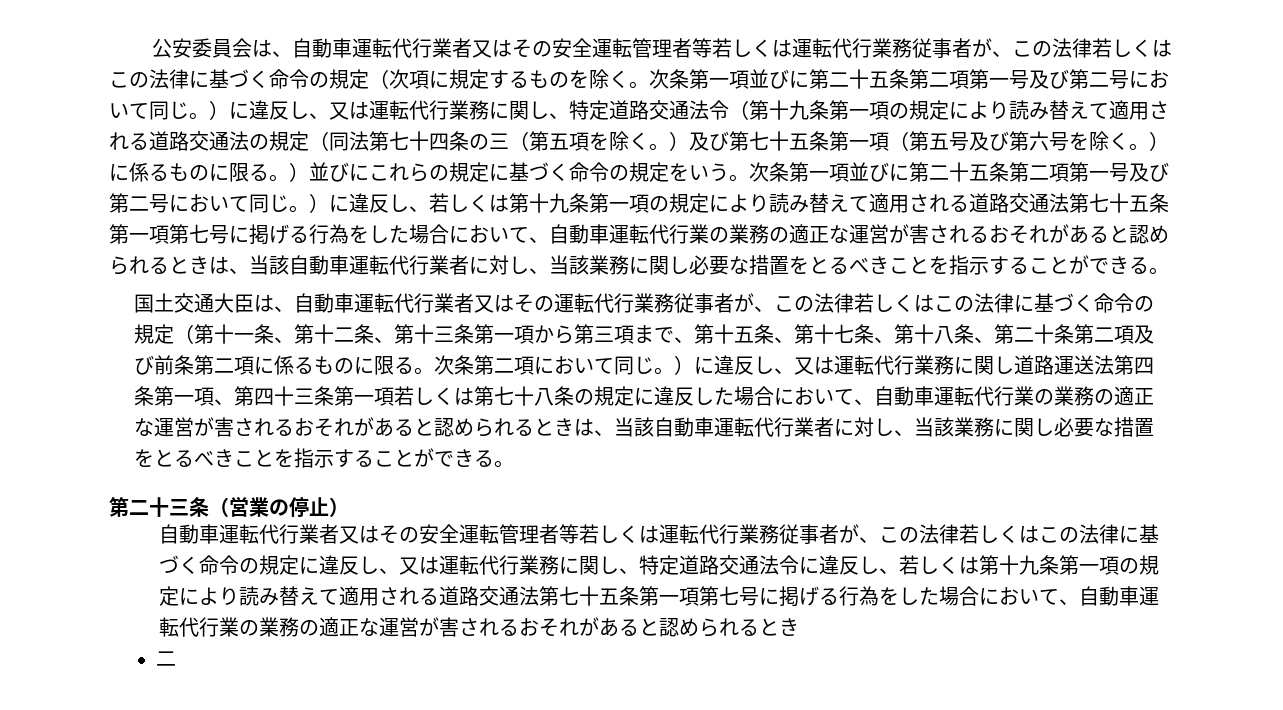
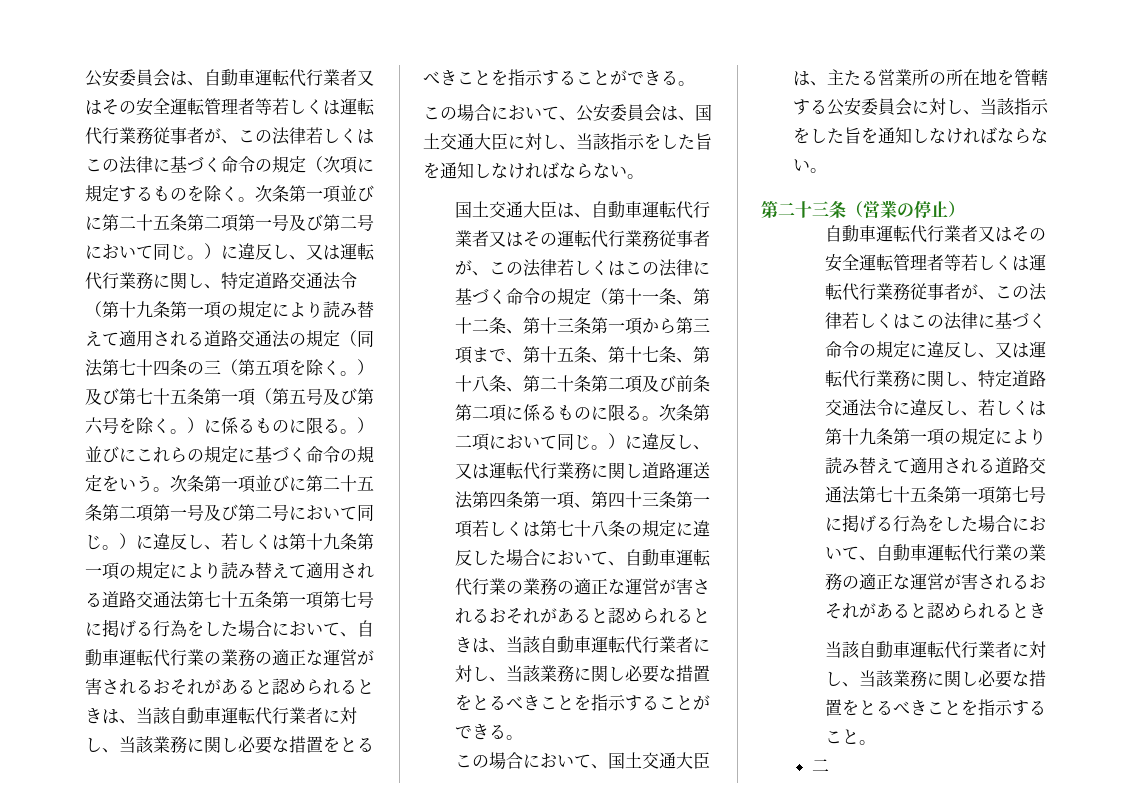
(1169, 271) none -> [423,104,712,122] [423,133,712,151] [423,162,644,179] // この場合において、公安委員会は、国土交通大臣に対し、当該指示をした旨を通知しなければならない。
(515, 464) none -> [455,752,711,769] [793,69,1049,86] [793,98,1050,116] [793,127,1049,144] [793,159,828,173] // この場合において、国土交通大臣は、主たる営業所の所在地を管轄する公安委員会に対し、当該指示をした旨を通知しなければならない。
(800, 627) none -> [825,641,1047,659] [825,670,1047,688] [825,699,1047,716] [825,729,877,745] // 当該自動車運転代行業者に対し、当該業務に関し必要な措置をとるべきことを指示すること。

